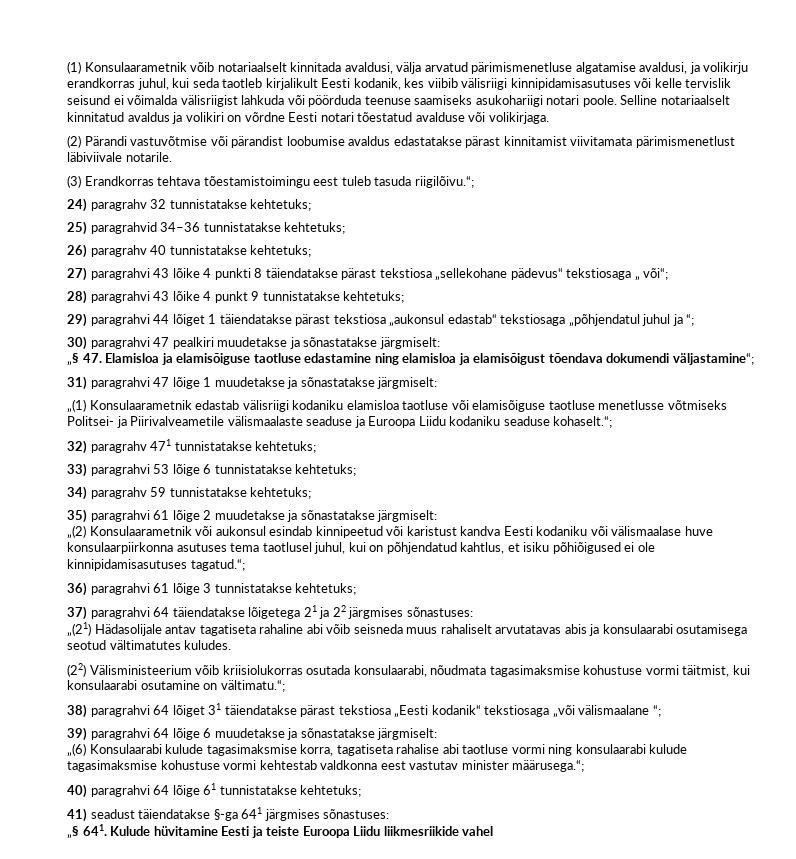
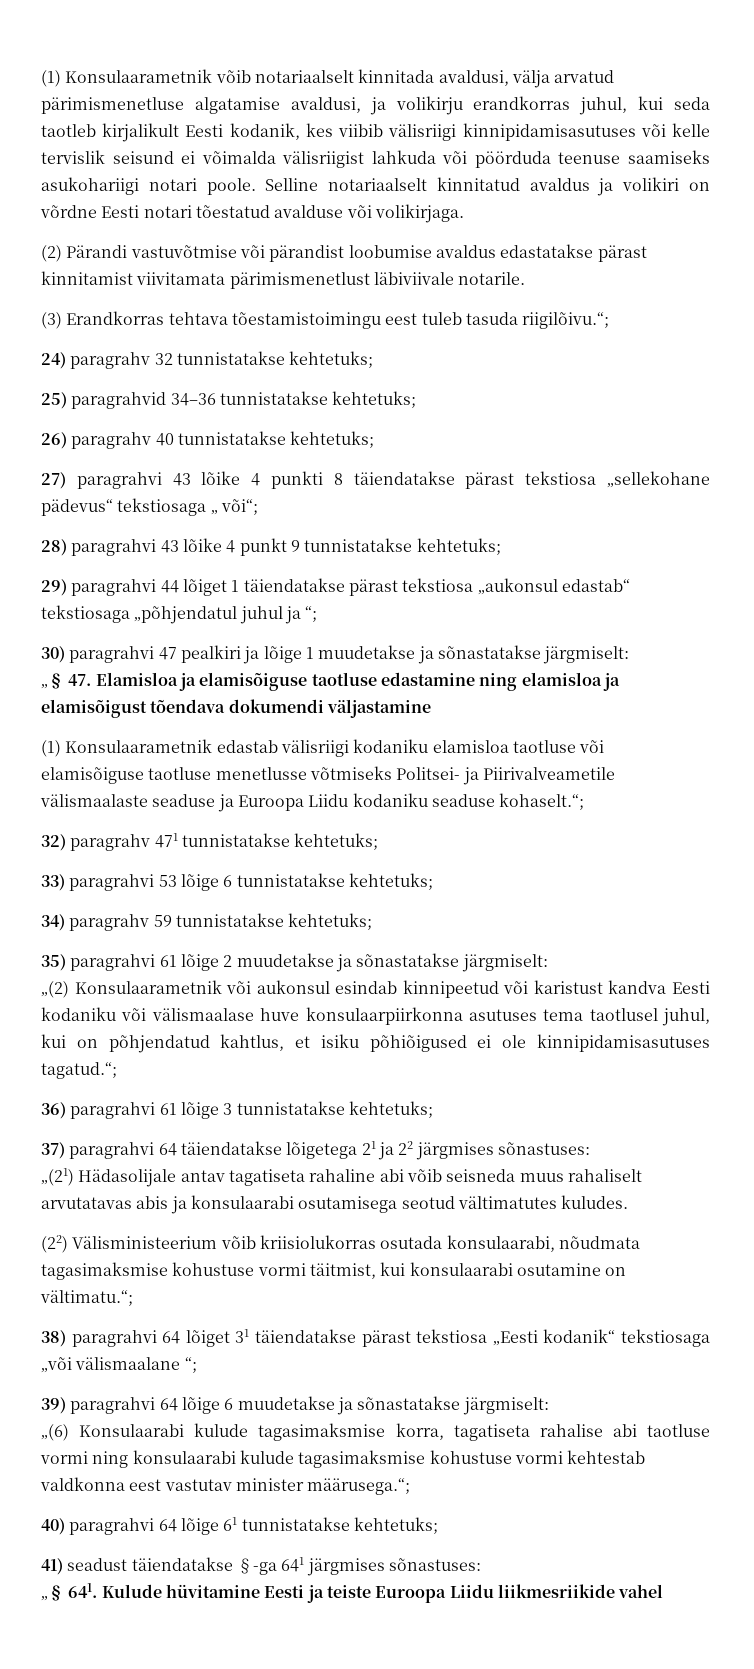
(214, 343) none -> [243,646,314,664] ja lõige 1
[672,353,754,365] [67,376,438,390] [67,399,86,413] väljastamine“; // 31) paragrahvi 47 lõige 1 muudetakse ja sõnastatakse järgmiselt: // „(1) -> [326,699,431,718] [41,740,61,757] väljastamine // (1)

